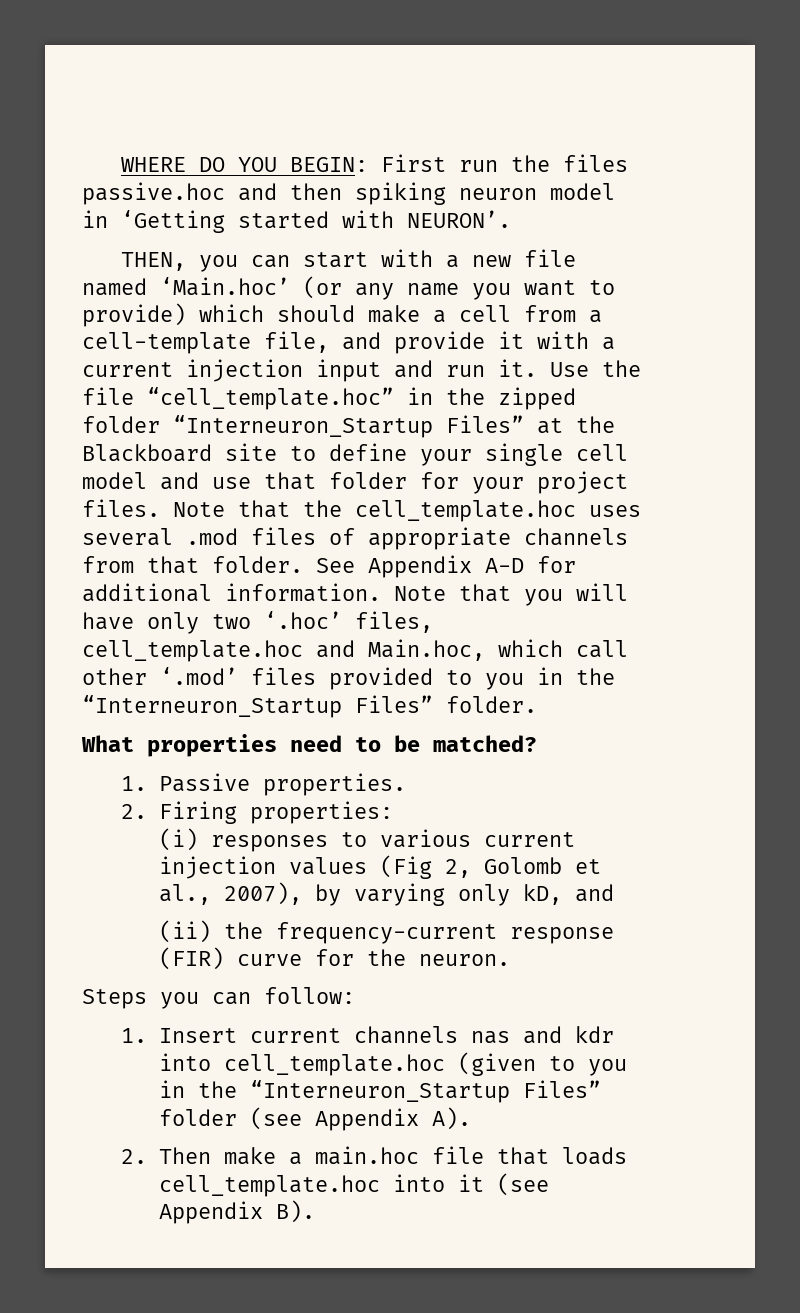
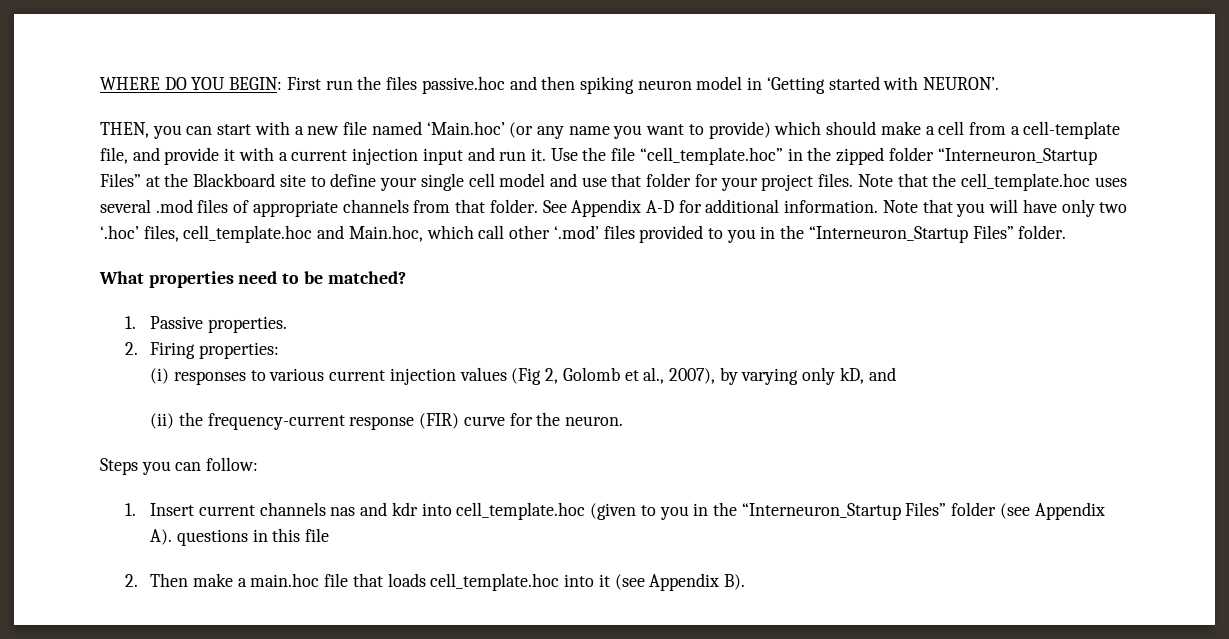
(472, 1118) none -> [177,528,330,546] questions in this file

